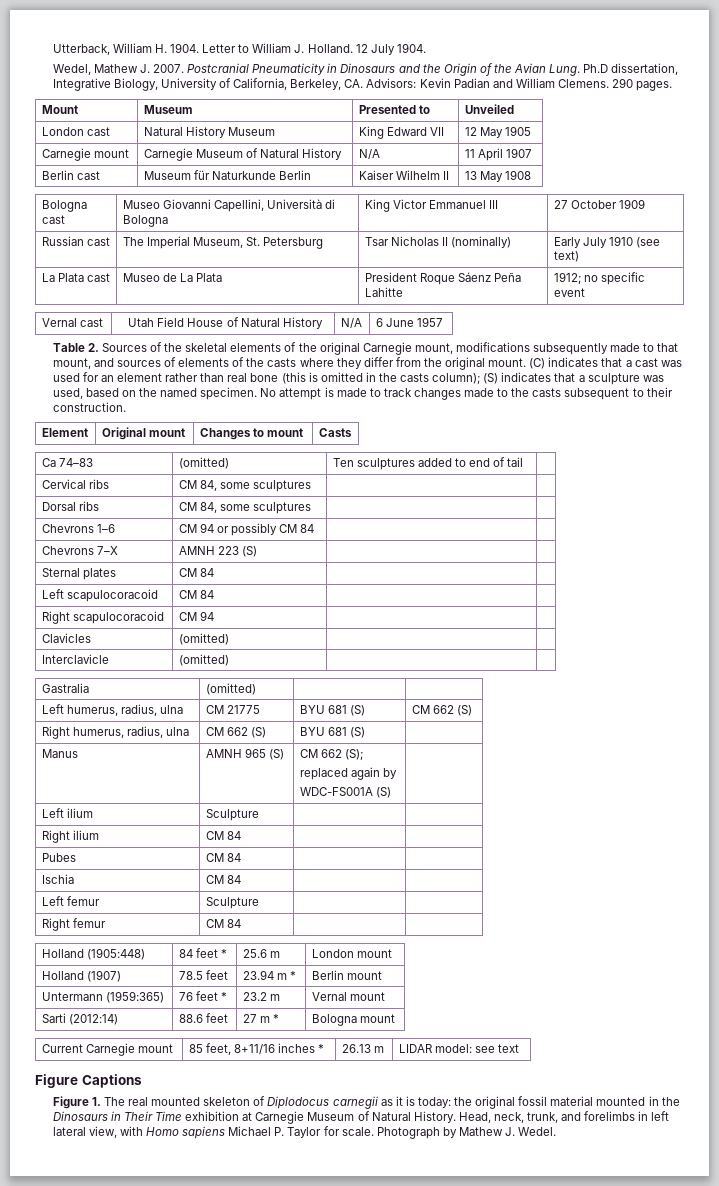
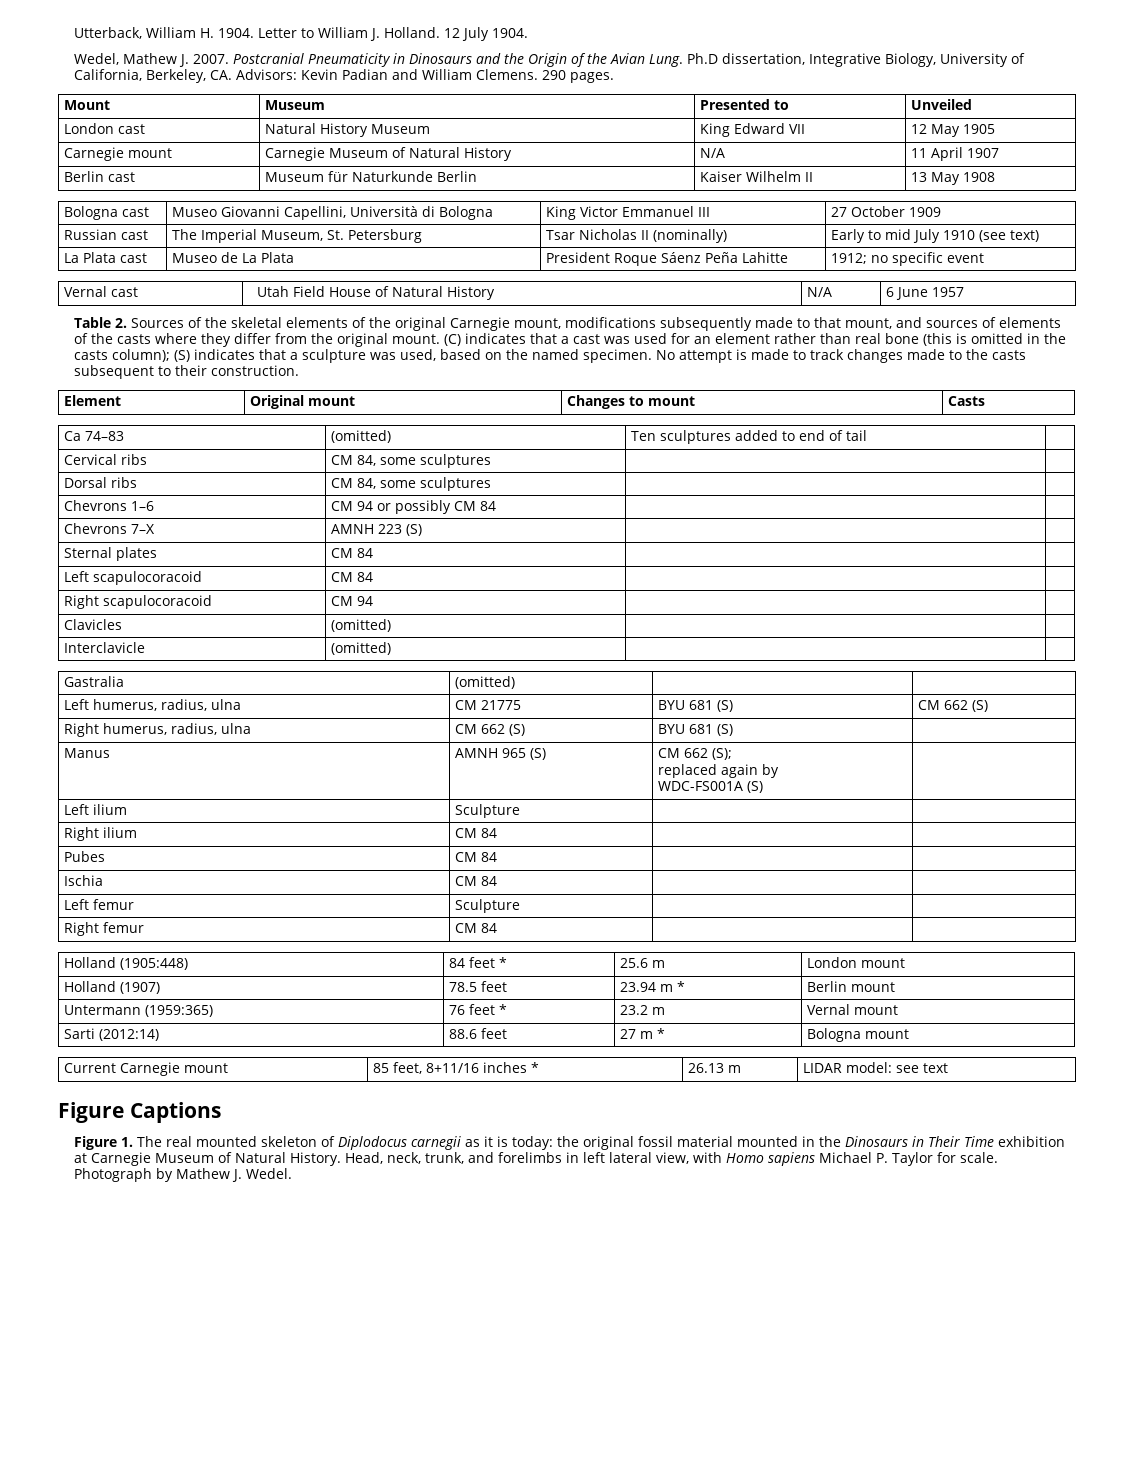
(581, 242) none -> [867,229,911,240] to mid

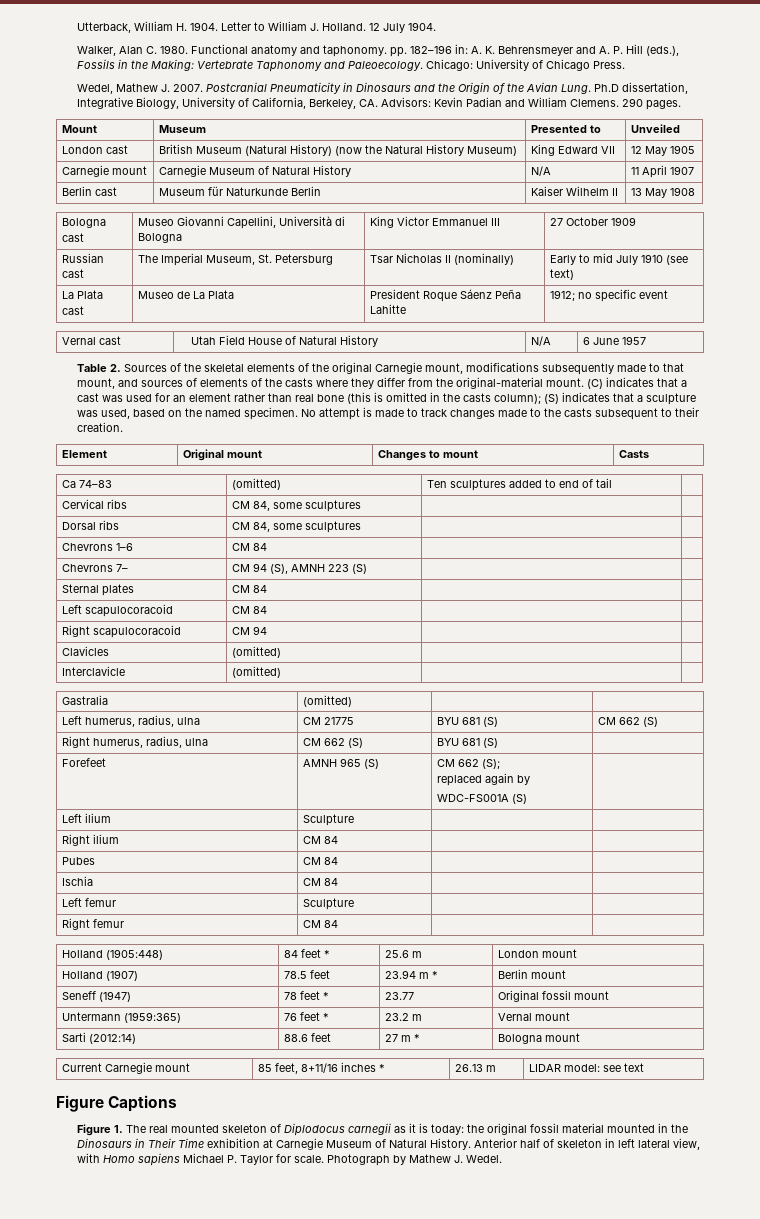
(528, 33) none -> [77,44,680,57] [77,59,626,72] // Walker, Alan C. 1980. Functional anatomy and taphonomy. pp. 182–196 in: A. K. Behrensmeyer and A. P. Hill (eds.), Fossils in the Making: Vertebrate Taphonomy and Paleoecology. Chicago: University of Chicago Press.
[264,123,430,137] Natural History Museum -> [158,144,517,156] British Museum (Natural History) (now the Natural History Museum)
[336,333,388,347] original -> [456,377,544,389] original-material
[210,365,299,376] construction. -> [77,422,124,432] creation.
[356,500,496,514] [63,523,155,534] 94 or possibly CM 84 | | // Chevrons 7–X | -> [252,543,267,551] [61,564,128,572] [231,563,288,574] 84 | | // Chevrons 7– | CM 94 (S),
[63,748,110,758] Manus -> [61,758,106,767] Forefeet
(895, 987) none -> [61,991,131,1002] [283,991,329,1000] [384,992,414,1000] [497,990,609,1002] // Seneff (1947) | 78 feet * | 23.77 | Original fossil mount
[344,1152,562,1164] Head, neck, trunk, and forelimbs -> [474,1138,603,1148] Anterior half of skeleton

